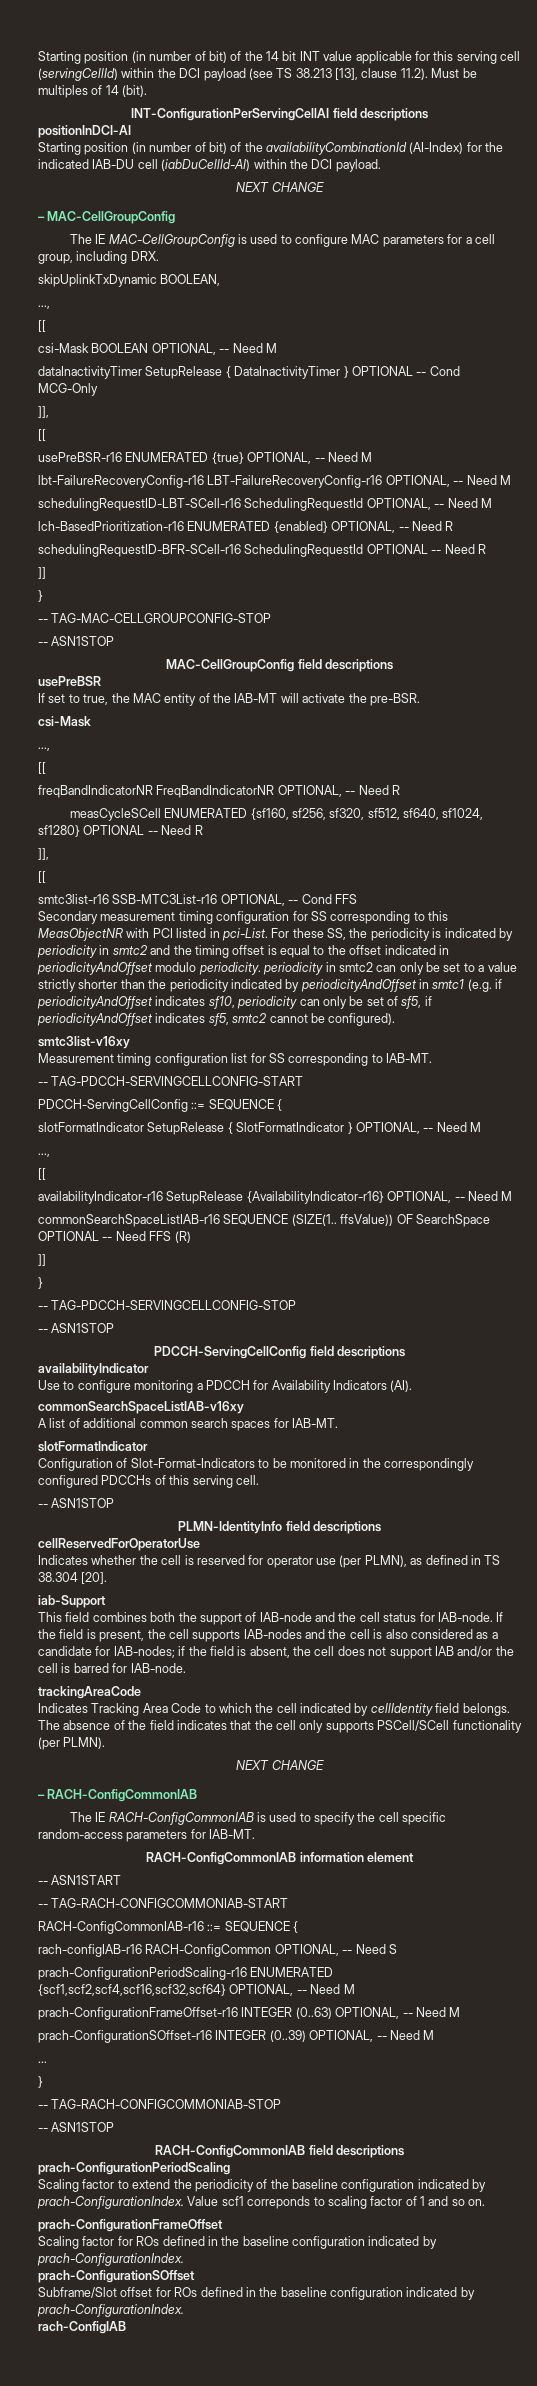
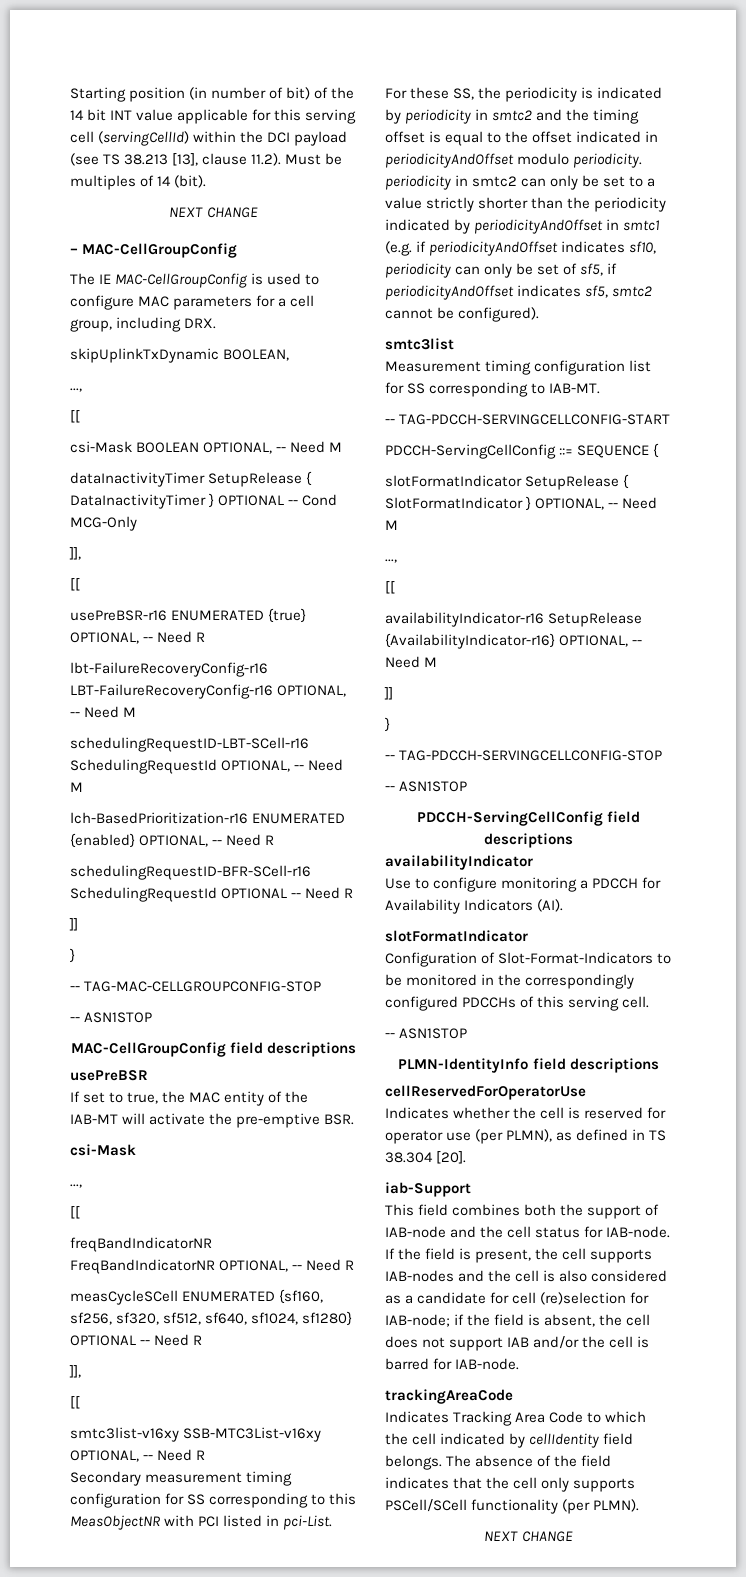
[131,108,428,121] [38,125,131,138] [38,142,504,155] [38,159,381,172] // INT-ConfigurationPerServingCellAI field descriptions // positionInDCI-AI // Starting position (in number of bit) of the availabilityCombinationId (AI-Index) for the indicated IAB-DU cell (iabDuCellId-AI) within the DCI payload. -> (207, 181) none
[361,452,373,462] M -> [196,632,206,642] R
[369,693,420,706] pre-BSR. -> [236,1113,355,1128] pre-emptive BSR.
[38,894,357,906] smtc3list-r16 SSB-MTC3List-r16 OPTIONAL, -- Cond FFS -> [70,1427,322,1442] [70,1449,206,1462] smtc3list-v16xy SSB-MTC3List-v16xy OPTIONAL, -- Need R
[38,1036,130,1049] smtc3list-v16xy -> [385,338,454,350] smtc3list
[38,1214,490,1227] [38,1231,191,1243] // commonSearchSpaceListIAB-r16 SEQUENCE (SIZE(1.. ffsValue)) OF SearchSpace OPTIONAL -- Need FFS (R) -> (438, 662) none
[38,1401,244,1414] [38,1418,338,1431] // commonSearchSpaceListIAB-v16xy // A list of additional common search spaces for IAB-MT. -> (564, 905) none
[113,1646,175,1658] IAB-nodes; -> [512,1292,650,1305] [385,1314,450,1327] cell (re)selection for IAB-node;
[38,1789,198,1802] [69,1812,447,1825] [38,1829,256,1842] [146,1852,414,1865] [38,1875,122,1885] [38,1898,289,1908] [38,1921,299,1934] [38,1944,397,1957] [38,1967,334,1980] [38,1984,355,1996] [38,2007,461,2020] [38,2030,435,2043] [38,2061,47,2063] [38,2076,43,2088] [38,2099,282,2109] [38,2122,115,2132] [155,2145,404,2158] [38,2162,230,2175] [38,2179,487,2192] [37,2196,486,2209] [38,2219,223,2232] [38,2236,437,2249] [37,2253,184,2266] [38,2270,195,2283] [38,2287,475,2300] [37,2304,184,2317] [38,2321,126,2334] // – RACH-ConfigCommonIAB // The IE RACH-ConfigCommonIAB is used to specify the cell specific random-access parameters for IAB-MT. // RACH-ConfigCommonIAB information element // -- ASN1START // -- TAG-RACH-CONFIGCOMMONIAB-START // RACH-ConfigCommonIAB-r16 ::= SEQUENCE { // rach-configIAB-r16 RACH-ConfigCommon OPTIONAL, -- Need S // prach-ConfigurationPeriodScaling-r16 ENUMERATED {scf1,scf2,scf4,scf16,scf32,scf64} OPTIONAL, -- Need M // prach-ConfigurationFrameOffset-r16 INTEGER (0..63) OPTIONAL, -- Need M // prach-ConfigurationSOffset-r16 INTEGER (0..39) OPTIONAL, -- Need M // ... // } // -- TAG-RACH-CONFIGCOMMONIAB-STOP // -- ASN1STOP // RACH-ConfigCommonIAB field descriptions // prach-ConfigurationPeriodScaling // Scaling factor to extend the periodicity of the baseline configuration indicated by prach-ConfigurationIndex. Value scf1 correponds to scaling factor of 1 and so on. // prach-ConfigurationFrameOffset // Scaling factor for ROs defined in the baseline configuration indicated by prach-ConfigurationIndex. // prach-ConfigurationSOffset // Subframe/Slot offset for ROs defined in the baseline configuration indicated by prach-ConfigurationIndex. // rach-ConfigIAB -> (573, 1536) none

